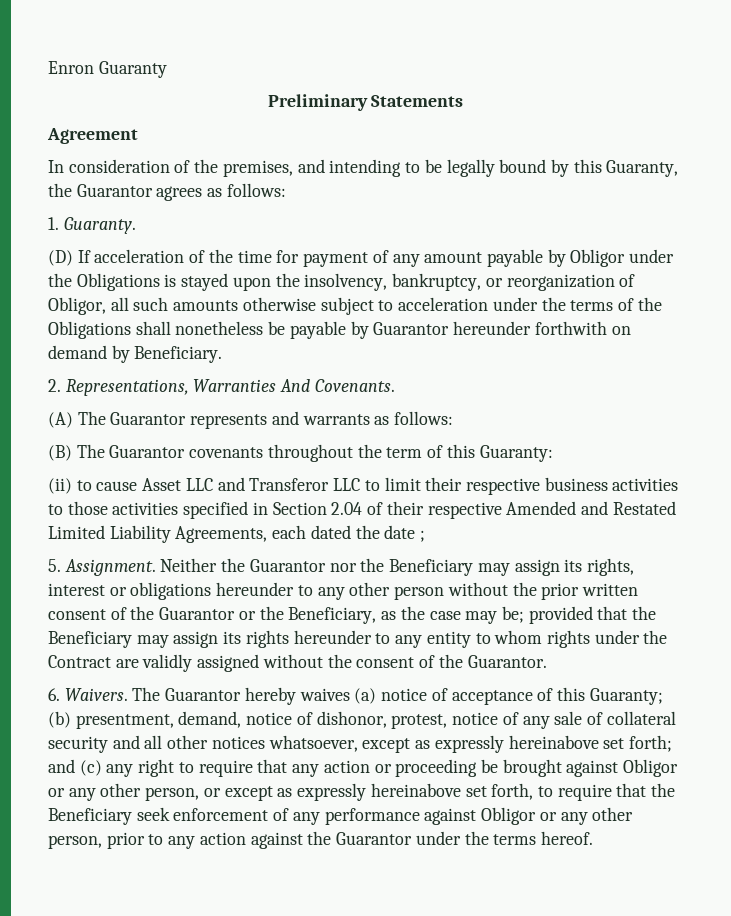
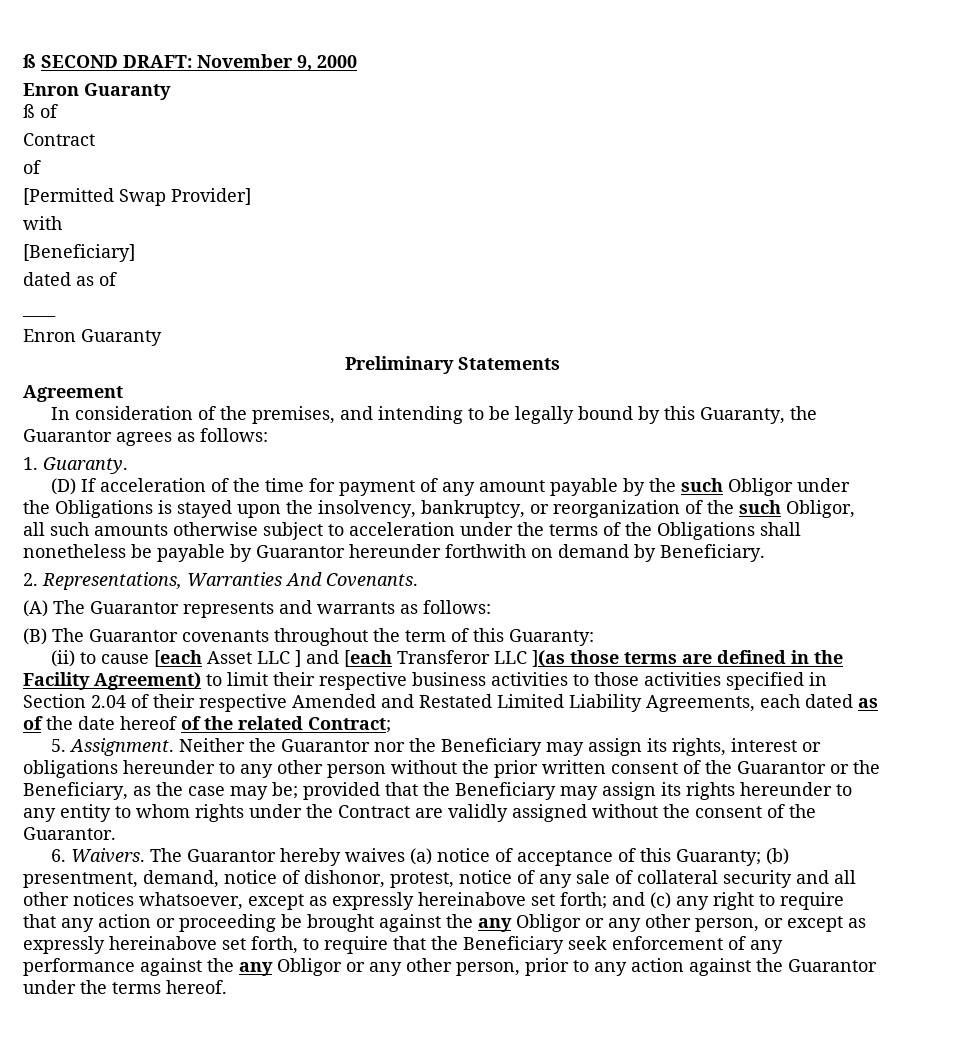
(48, 67) none -> [23,54,357,71] [23,83,171,100] [23,104,58,118] [23,133,95,146] [23,160,41,174] [23,188,251,206] [23,216,62,230] [23,244,135,262] [23,272,117,286] [22,314,56,317] ß SECOND DRAFT: November 9, 2000 // Enron Guaranty // ß of // Contract // of // [Permitted Swap Provider] // with // [Beneficiary] // dated as of // ____ //
(566, 258) none -> [649,478,724,492] the such
(636, 280) none -> [707,500,781,514] the such
(138, 486) none -> [154,650,203,667] [each
[217,477,361,491] and Transferor LLC -> [295,650,844,667] [23,672,201,690] ] and [each Transferor LLC ](as those terms are defined in the Facility Agreement)
[355,525,426,542] the date ; -> [858,698,878,708] [23,716,391,733] as of the date hereof of the related Contract;
(619, 768) none -> [446,914,512,932] the any
(477, 816) none -> [207,958,273,976] the any

